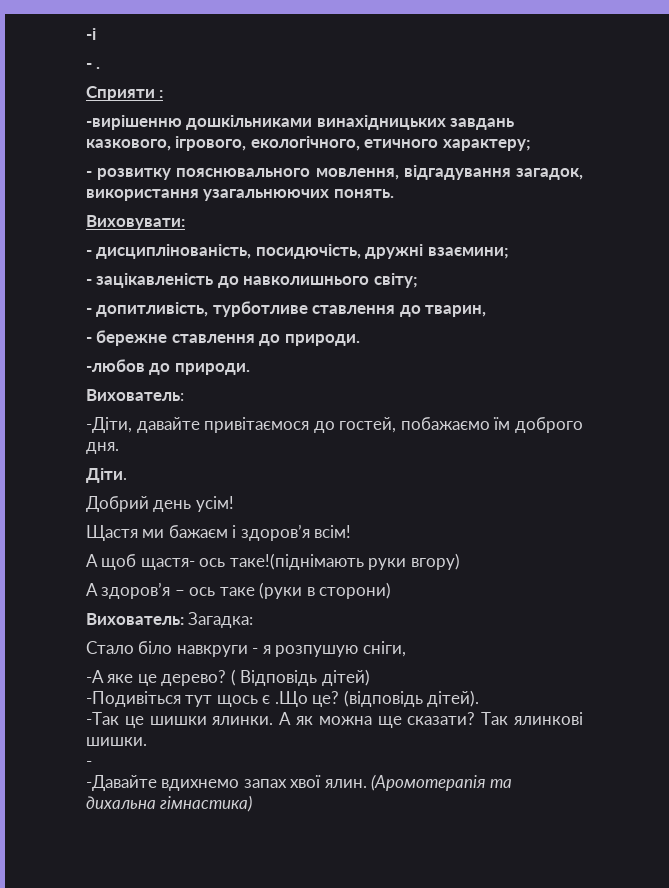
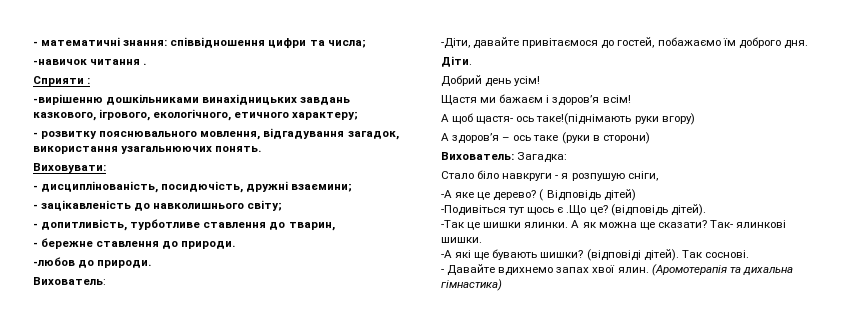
[86,28,96,40] [86,63,92,69] -і // - -> [33,37,366,48] [33,59,141,65] - математичні знання: співвідношення цифри та числа; // -навичок читання
[481,712,509,725] Так -> [709,220,733,228] Так-
[86,761,92,767] [86,775,157,791] // - // -Давайте -> [441,249,749,261] [441,264,496,276] // -А які ще бувають шишки? (відповіді дітей). Так соснові. // - Давайте

